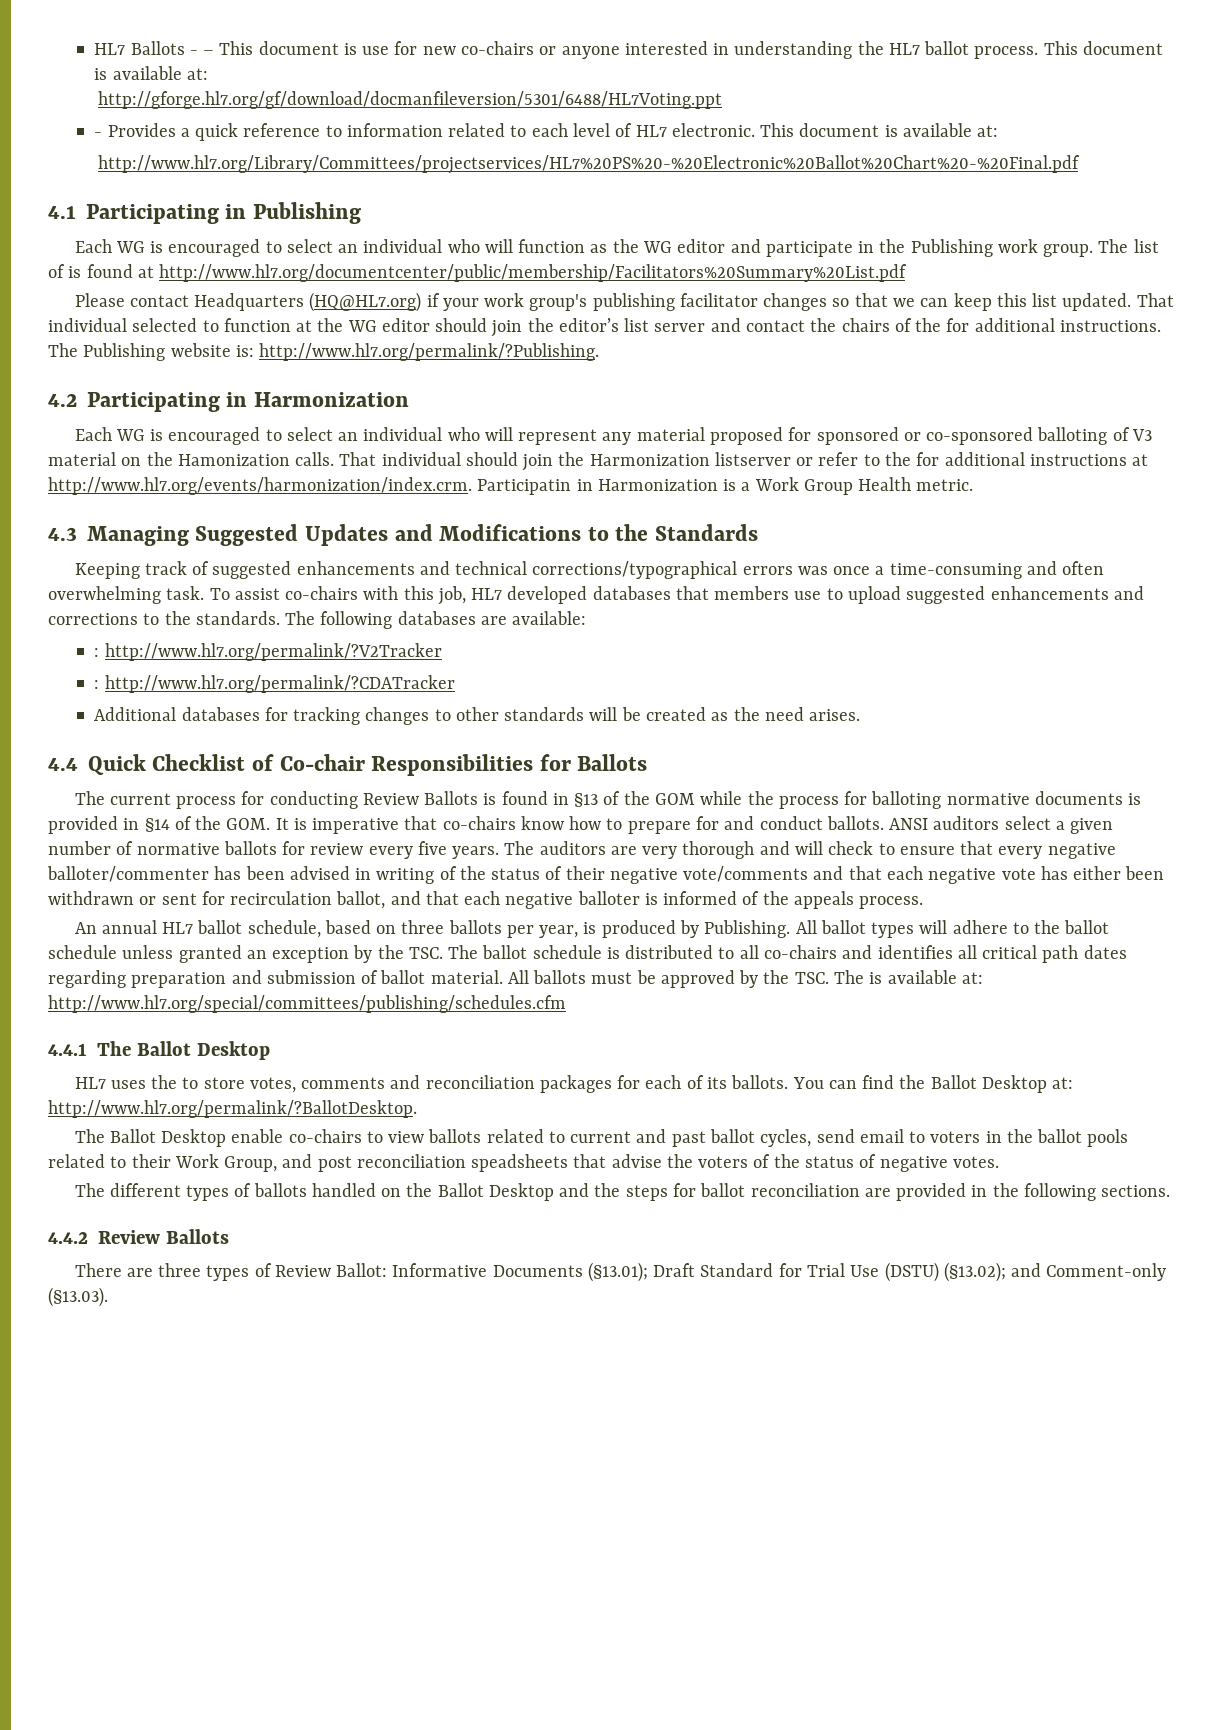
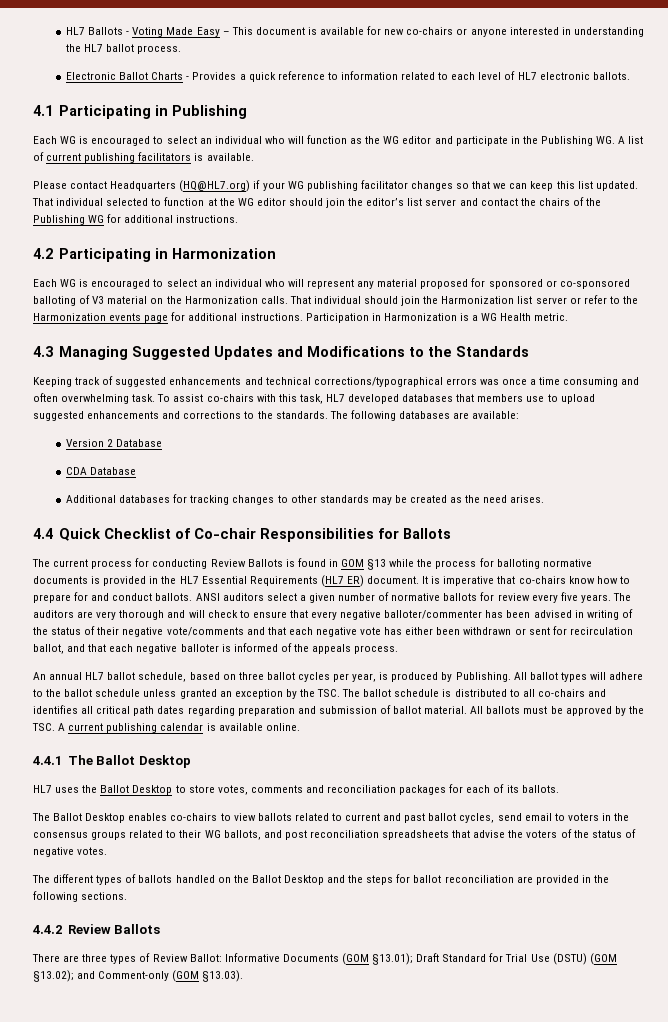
(198, 52) none -> [132,27,220,37] Voting Made Easy
[362,46,390,55] use -> [320,27,365,35] available
[1043,41,1163,55] [94,66,208,80] [97,91,722,109] This document is available at: // http://gforge.hl7.org/gf/download/docmanfileversion/5301/6488/HL7Voting.ppt // -> [65,72,184,80] // Electronic Ballot Charts
[671,123,999,137] [97,155,1080,174] electronic. This document is available at: // http://www.hl7.org/Library/Committees/projectservices/HL7%20PS%20-%20Electronic%20Ballot%20Chart%20-%20Final.pdf -> [539,72,630,80] electronic ballots.
[997,239,1159,257] [48,264,908,282] work group. The list of is found at http://www.hl7.org/documentcenter/public/membership/Facilitators%20Summary%20List.pdf -> [596,136,644,144] [33,152,254,163] WG. A list of current publishing facilitators is available.
[484,293,588,311] work group's -> [287,181,304,189] WG
[946,318,1161,332] [48,343,600,361] for additional instructions. The Publishing website is: http://www.hl7.org/permalink/?Publishing. -> [33,214,239,225] Publishing WG for additional instructions.
[177,454,290,466] Hamonization -> [184,296,258,304] Harmonization
[714,452,791,466] listserver -> [517,296,567,304] list server
[916,452,1149,466] [48,477,572,495] for additional instructions at http://www.hl7.org/events/harmonization/index.crm. Participatin -> [33,312,369,323] Harmonization events page for additional instructions. Participation
[754,477,853,495] Work Group -> [481,313,498,321] WG
[889,563,1022,579] time-consuming -> [539,377,619,387] time consuming
[437,586,466,605] job, -> [299,394,323,404] task,
[94,643,442,661] [94,675,455,693] : http://www.hl7.org/permalink/?V2Tracker // : http://www.hl7.org/permalink/?CDATracker -> [65,439,163,447] [65,467,137,475] Version 2 Database // CDA Database
[589,707,618,721] will -> [371,497,392,505] may
[574,791,696,807] §13 of the GOM -> [341,559,387,570] GOM §13
[144,816,271,832] §14 of the GOM. -> [161,575,420,587] the HL7 Essential Requirements (HL7 ER) document.
[448,920,502,934] ballots -> [266,672,330,682] ballot cycles
[833,970,983,984] [48,995,566,1013] The is available at: http://www.hl7.org/special/committees/publishing/schedules.cfm -> [58,723,300,733] A current publishing calendar is available online.
(178, 1082) none -> [100,785,173,795] Ballot Desktop
[792,1075,1074,1093] [48,1100,417,1118] [74,1129,284,1147] You can find the Ballot Desktop at: http://www.hl7.org/permalink/?BallotDesktop. // The Ballot Desktop enable -> [32,813,168,823] // The Ballot Desktop enables
[1037,1129,1129,1147] ballot pools -> [33,831,127,840] consensus groups
[174,1154,278,1172] Work Group, -> [204,830,261,840] WG ballots,
[471,1154,569,1172] speadsheets -> [382,830,450,840] spreadsheets
[587,1262,648,1282] (§13.01); -> [341,953,414,965] (GOM §13.01);
[943,1262,1167,1282] [48,1287,108,1307] (§13.02); and Comment-only (§13.03). -> [589,953,617,965] [33,970,244,982] (GOM §13.02); and Comment-only (GOM §13.03).

